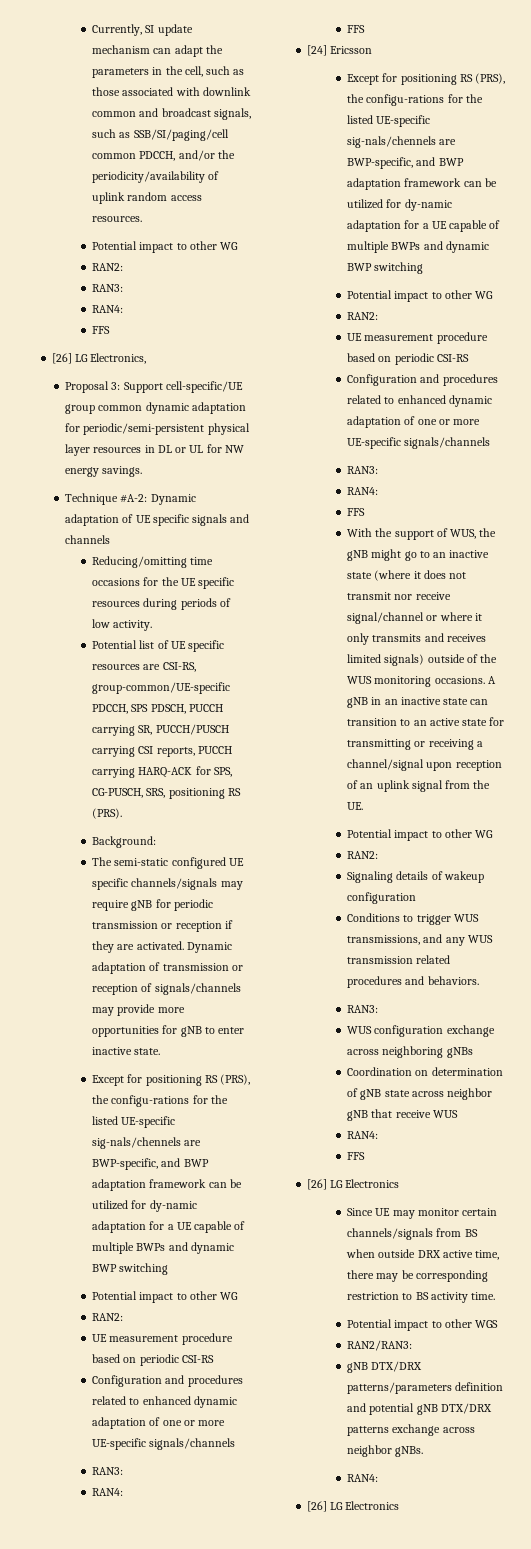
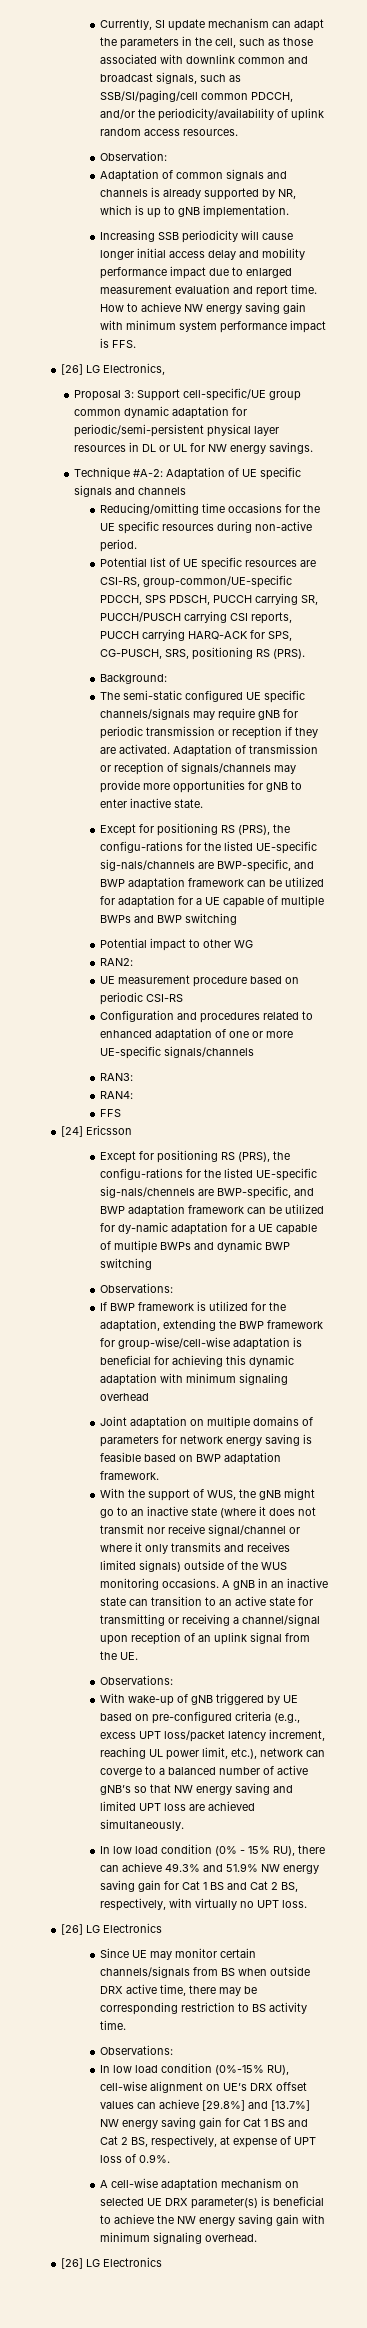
[92,241,239,253] [92,263,124,271] [92,284,124,292] [92,305,124,313] [92,326,111,334] Potential impact to other WG // RAN2: // RAN3: // RAN4: // FFS -> [99,151,167,161] [99,169,287,182] [99,187,296,200] [99,205,289,218] [99,230,293,243] [99,248,305,260] [99,266,292,279] [99,284,317,297] [99,302,306,314] [99,320,326,333] [99,338,136,348] Observation: // Adaptation of common signals and channels is already supported by NR, which is up to gNB implementation. // Increasing SSB periodicity will cause longer initial access delay and mobility performance impact due to enlarged measurement evaluation and report time. How to achieve NW energy saving gain with minimum system performance impact is FFS.
[150,494,196,505] [65,514,120,526] Dynamic adaptation -> [165,467,225,480] Adaptation
[180,598,231,610] [92,619,153,631] periods of low activity. -> [254,521,312,531] [99,539,137,552] non-active period.
[186,942,232,953] [92,962,147,974] Dynamic adaptation -> [172,744,232,757] Adaptation
[92,1137,182,1149] sig-nals/chennels -> [99,859,195,871] sig-nals/channels
[149,1200,197,1212] [92,1221,246,1233] [92,1242,234,1254] dy-namic adaptation for a UE capable of multiple BWPs and dynamic -> [117,895,324,908] [99,915,154,923] adaptation for a UE capable of multiple BWPs and
[193,1396,237,1408] dynamic -> (152, 1034) none
[347,290,494,302] [347,312,379,320] [347,332,488,344] [347,353,469,365] [347,374,498,386] [347,395,492,407] [347,416,481,428] [347,437,491,449] [347,466,379,474] [347,487,379,495] [347,508,366,516] Potential impact to other WG // RAN2: // UE measurement procedure based on periodic CSI-RS // Configuration and procedures related to enhanced dynamic adaptation of one or more UE-specific signals/channels // RAN3: // RAN4: // FFS -> [99,1283,173,1293] [99,1301,286,1311] [99,1319,323,1332] [99,1337,302,1350] [99,1355,294,1367] [99,1373,288,1386] [99,1393,149,1401] [99,1416,313,1429] [99,1434,312,1447] [99,1452,281,1465] [99,1471,159,1480] Observations: // If BWP framework is utilized for the adaptation, extending the BWP framework for group-wise/cell-wise adaptation is beneficial for achieving this dynamic adaptation with minimum signaling overhead // Joint adaptation on multiple domains of parameters for network energy saving is feasible based on BWP adaptation framework.
[347,829,494,841] [347,851,379,859] [347,871,484,883] [347,892,417,904] [347,913,479,925] [347,934,493,946] [347,955,451,964] [347,976,479,988] [347,1005,379,1013] [347,1025,495,1037] [347,1046,473,1058] [347,1067,503,1076] [347,1088,493,1100] [347,1109,458,1121] [347,1131,379,1139] [347,1152,366,1160] Potential impact to other WG // RAN2: // Signaling details of wakeup configuration // Conditions to trigger WUS transmissions, and any WUS transmission related procedures and behaviors. // RAN3: // WUS configuration exchange across neighboring gNBs // Coordination on determination of gNB state across neighbor gNB that receive WUS // RAN4: // FFS -> [99,1675,173,1685] [99,1693,298,1706] [99,1711,300,1724] [99,1729,325,1742] [99,1747,325,1760] [99,1765,308,1777] [99,1783,293,1795] [99,1801,255,1811] [99,1819,184,1831] [99,1844,325,1856] [99,1862,319,1874] [99,1880,298,1892] [99,1898,307,1911] Observations: // With wake-up of gNB triggered by UE based on pre-configured criteria (e.g., excess UPT loss/packet latency increment, reaching UL power limit, etc.), network can coverge to a balanced number of active gNB’s so that NW energy saving and limited UPT loss are achieved simultaneously. // In low load condition (0% - 15% RU), there can achieve 49.3% and 51.9% NW energy saving gain for Cat 1 BS and Cat 2 BS, respectively, with virtually no UPT loss.
[347,1319,499,1331] [347,1340,413,1351] [347,1361,423,1373] [347,1382,504,1394] [347,1403,492,1415] [347,1424,475,1436] [347,1445,424,1457] [347,1474,379,1482] Potential impact to other WGS // RAN2/RAN3: // gNB DTX/DRX patterns/parameters definition and potential gNB DTX/DRX patterns exchange across neighbor gNBs. // RAN4: -> [99,2045,173,2055] [99,2063,289,2075] [99,2081,307,2093] [99,2099,310,2111] [99,2117,308,2129] [99,2135,316,2148] [99,2154,170,2163] [99,2178,299,2191] [99,2196,324,2209] [99,2214,325,2226] [99,2232,257,2244] Observations: // In low load condition (0%-15% RU), cell-wise alignment on UE’s DRX offset values can achieve [29.8%] and [13.7%] NW energy saving gain for Cat 1 BS and Cat 2 BS, respectively, at expense of UPT loss of 0.9%. // A cell-wise adaptation mechanism on selected UE DRX parameter(s) is beneficial to achieve the NW energy saving gain with minimum signaling overhead.

